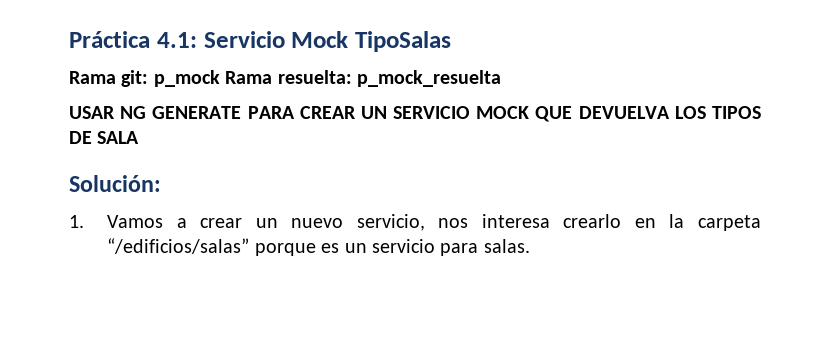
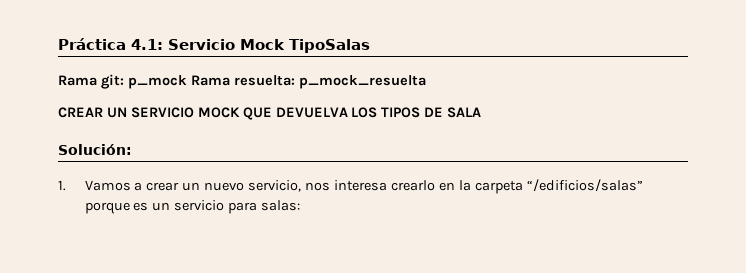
[69,106,295,119] USAR NG GENERATE PARA -> (426, 82) none
[483,239,530,253] salas. -> [261,200,301,211] salas:

